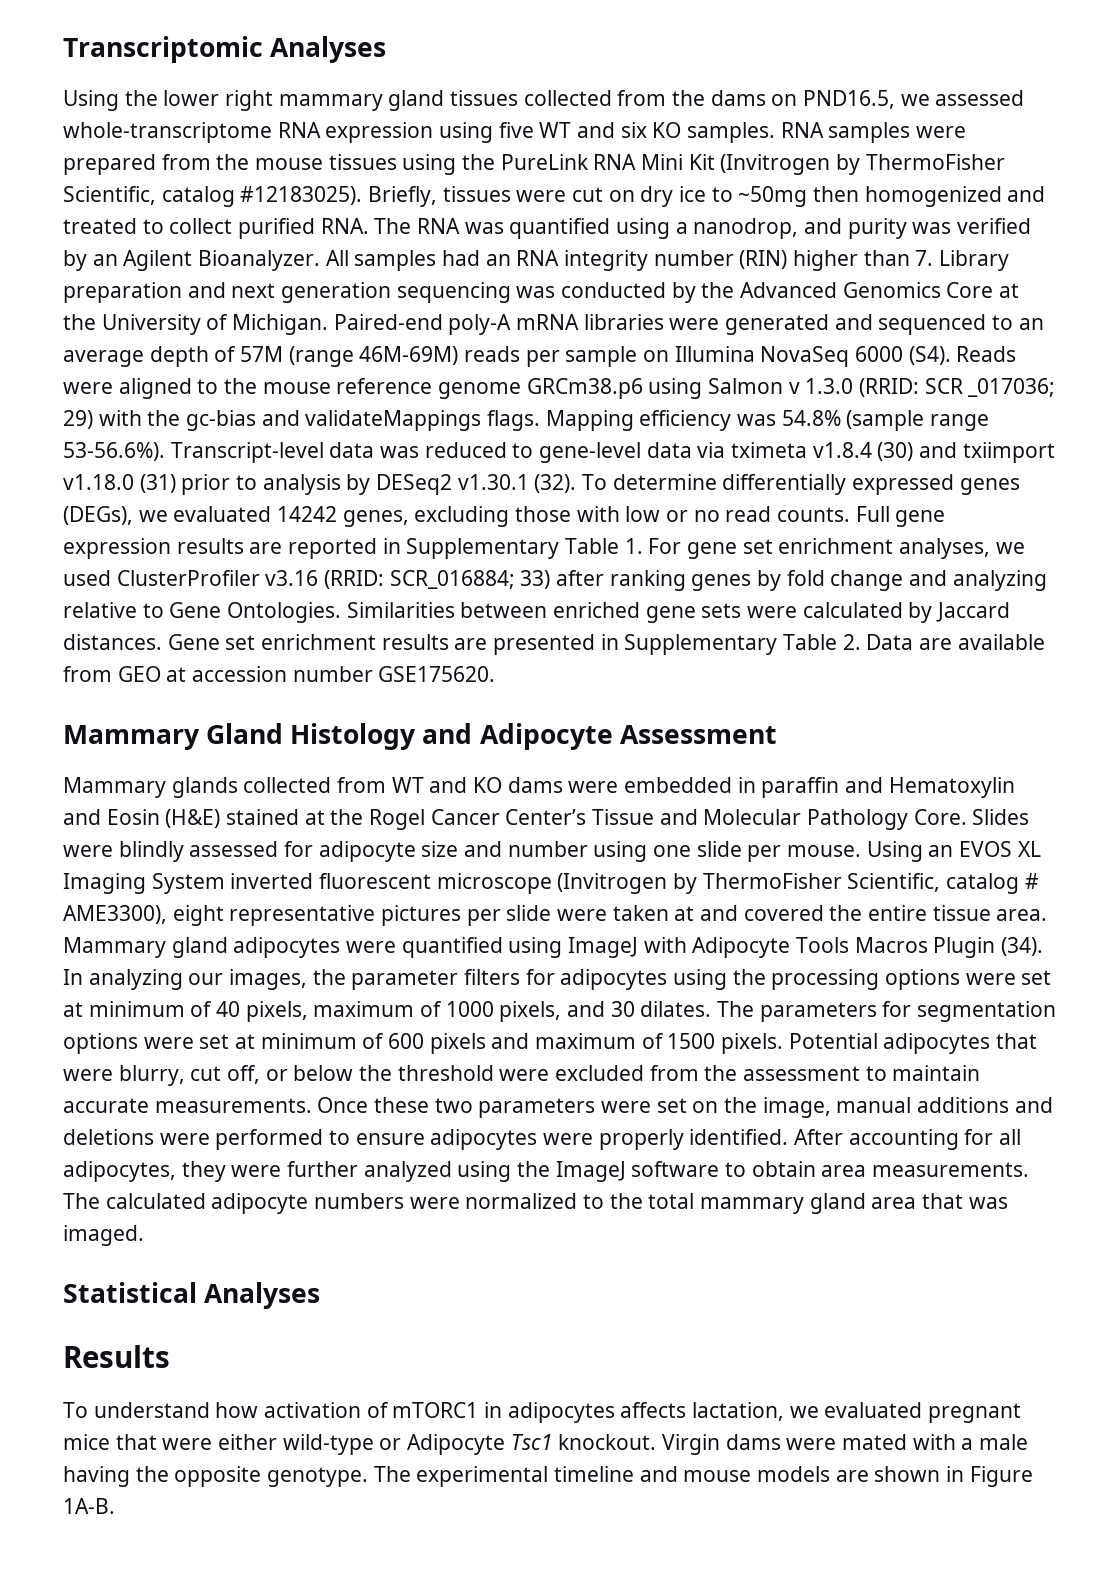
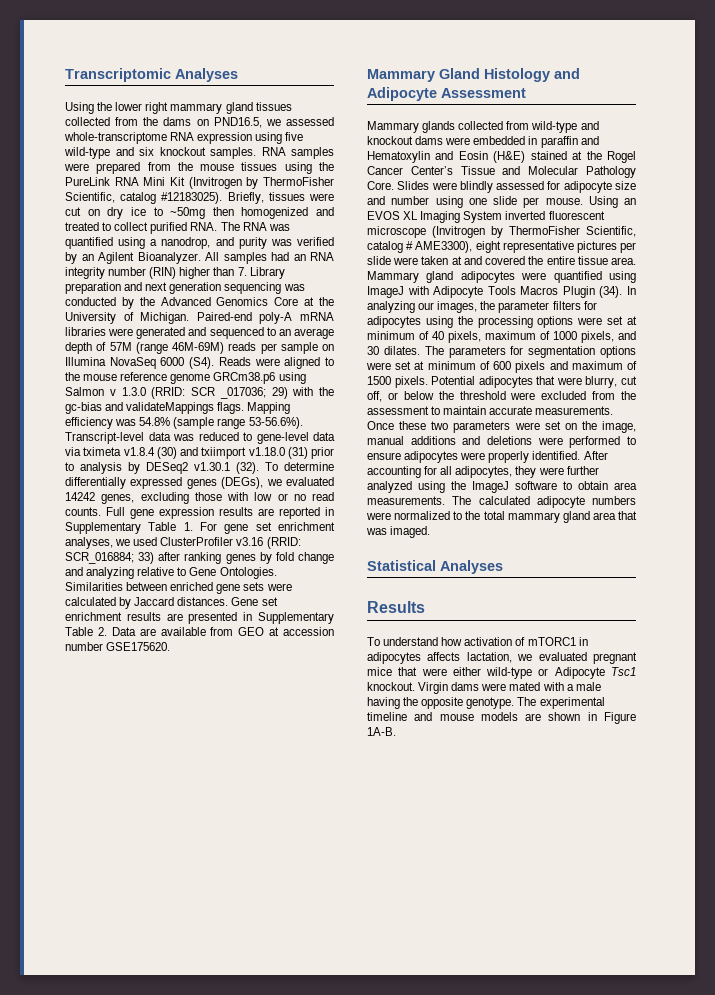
[539,122,572,138] WT -> [64,147,110,159] wild-type
[652,122,682,138] KO -> [159,147,206,156] knockout
[391,777,503,793] WT and KO -> [531,121,599,133] [367,136,413,145] wild-type and knockout

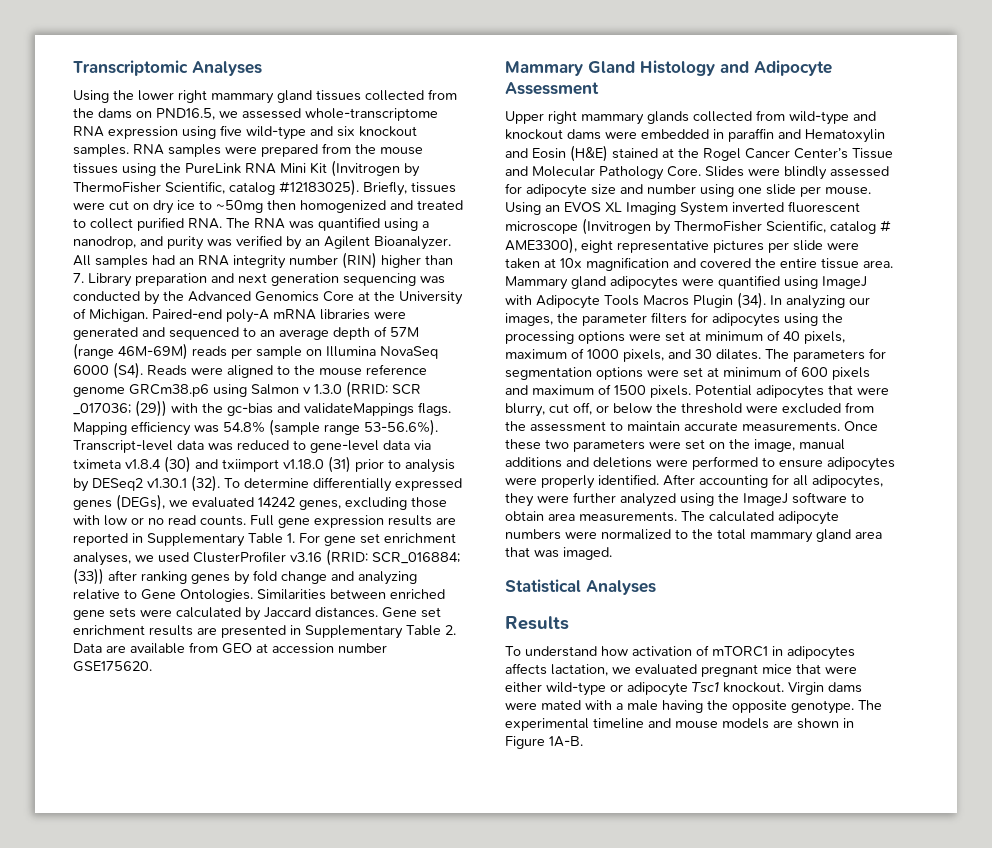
[271,387,288,399] 29) -> [135,400,167,417] (29))
[138,552,155,564] 33) -> [73,568,104,585] (33))
[367,121,419,133] Mammary -> [505,111,644,125] Upper right mammary
(462, 260) none -> [560,257,669,271] 10x magnification
[554,667,605,679] Adipocyte -> [627,682,688,696] adipocyte

